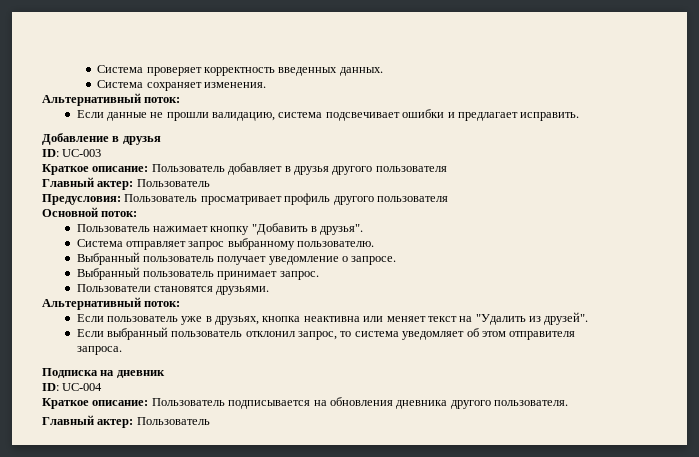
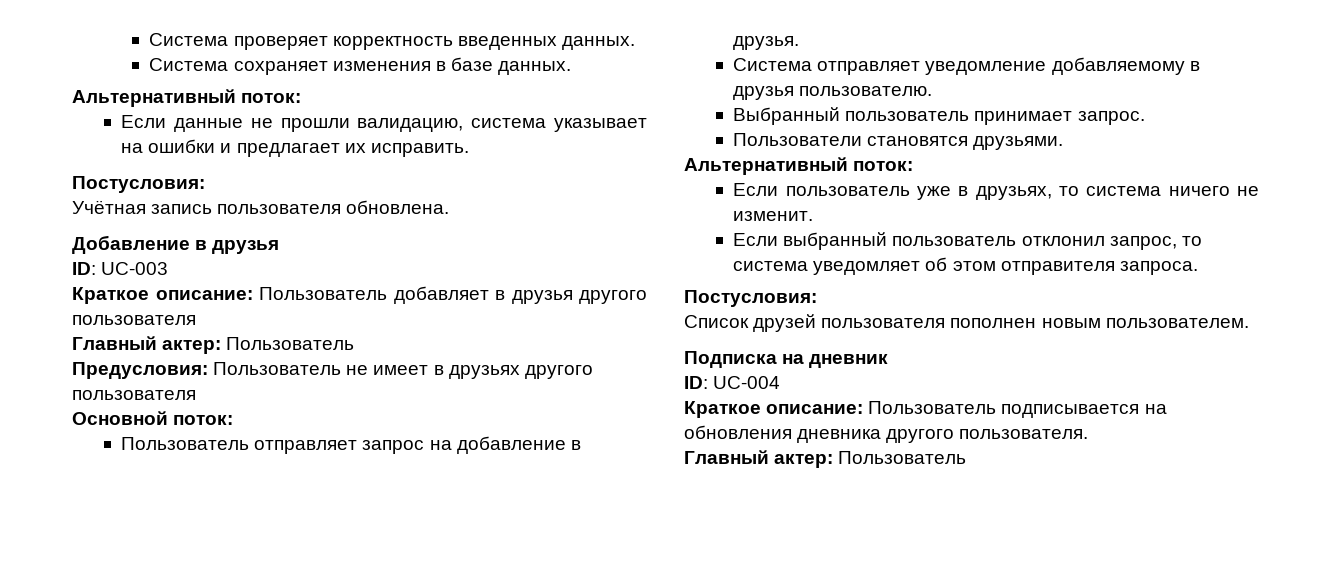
[204,82,267,88] изменения. -> [332,57,572,75] изменения в базе данных.
[325,112,400,121] подсвечивает -> [554,118,647,132] [121,143,144,153] указывает на
(518, 116) none -> [344,143,366,153] их
(580, 116) none -> [72,176,205,193] [72,200,450,214] // Постусловия: // Учётная запись пользователя обновлена.
[200,193,331,205] просматривает профиль -> [346,365,520,379] не имеет в друзьях
[152,223,364,235] [76,238,375,250] [76,252,397,265] нажимает кнопку "Добавить в друзья". // Система отправляет запрос выбранному пользователю. // Выбранный пользователь получает уведомление о запросе. -> [254,436,581,454] [733,36,800,50] [733,57,1200,75] [733,86,933,100] отправляет запрос на добавление в друзья. // Система отправляет уведомление добавляемому в друзья пользователю.
[262,312,589,325] кнопка неактивна или меняет текст на "Удалить из друзей". -> [1058,186,1259,196] [733,211,814,221] то система ничего не изменит.
(122, 350) none -> [684,290,817,307] [684,314,1249,332] // Постусловия: // Список друзей пользователя пополнен новым пользователем.

